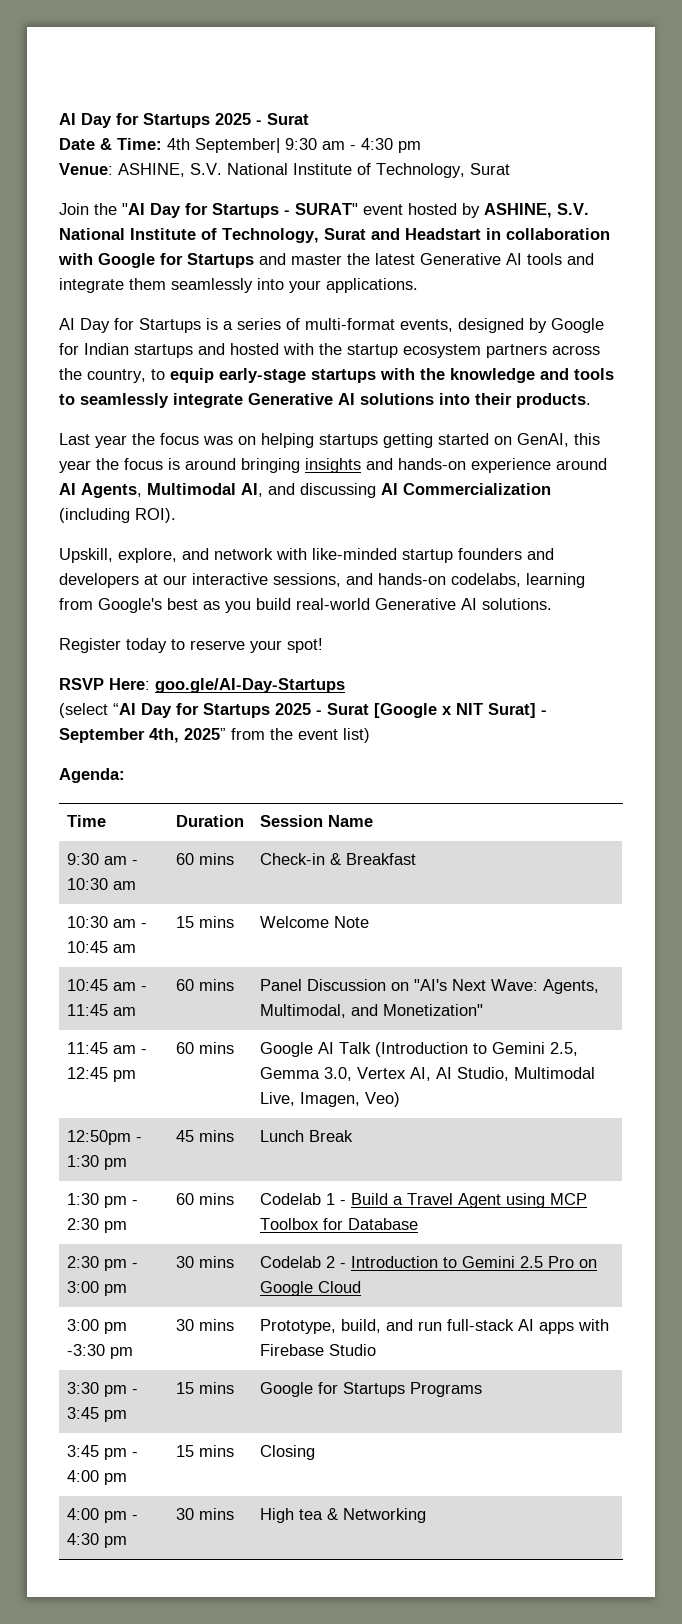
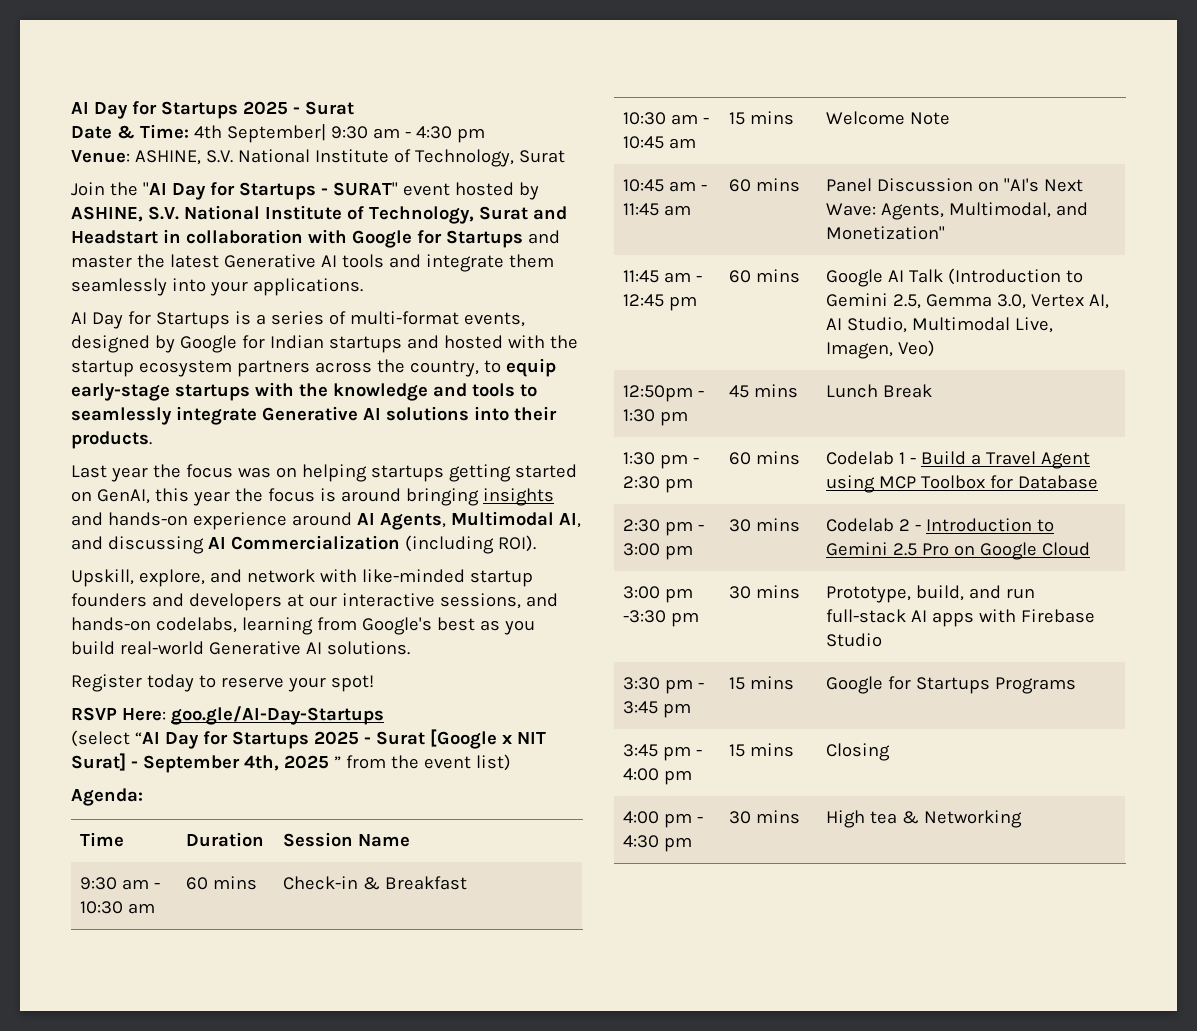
[184,728,226,740] 2025” -> [283,755,341,769] 2025 ”

